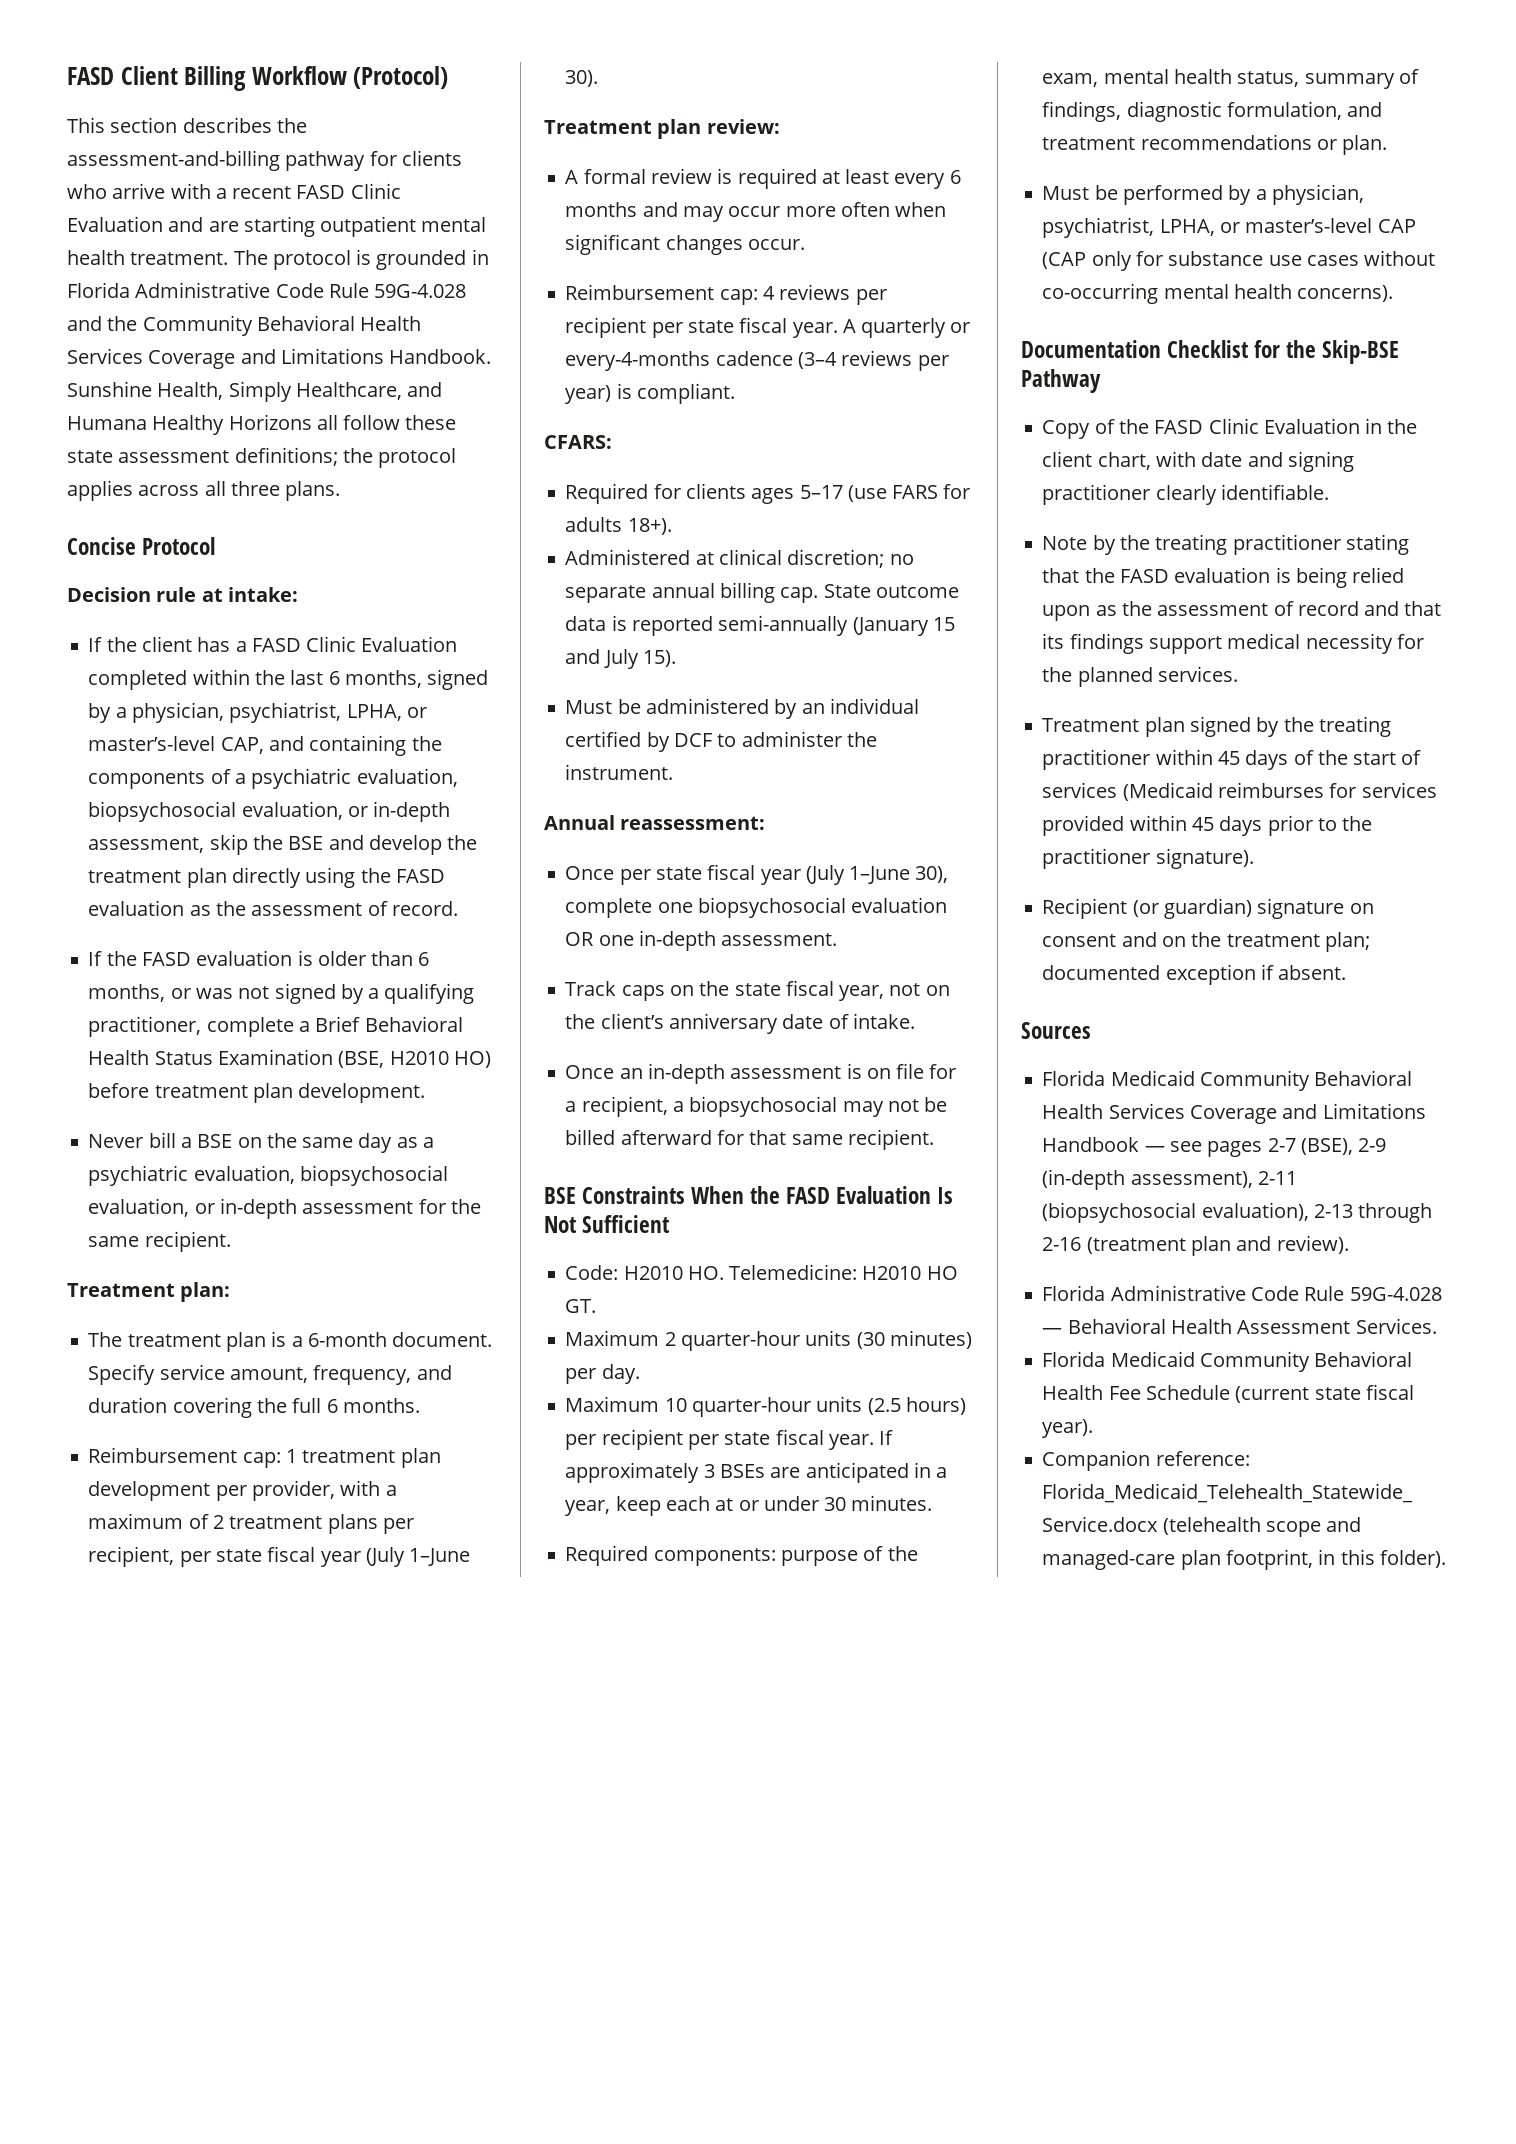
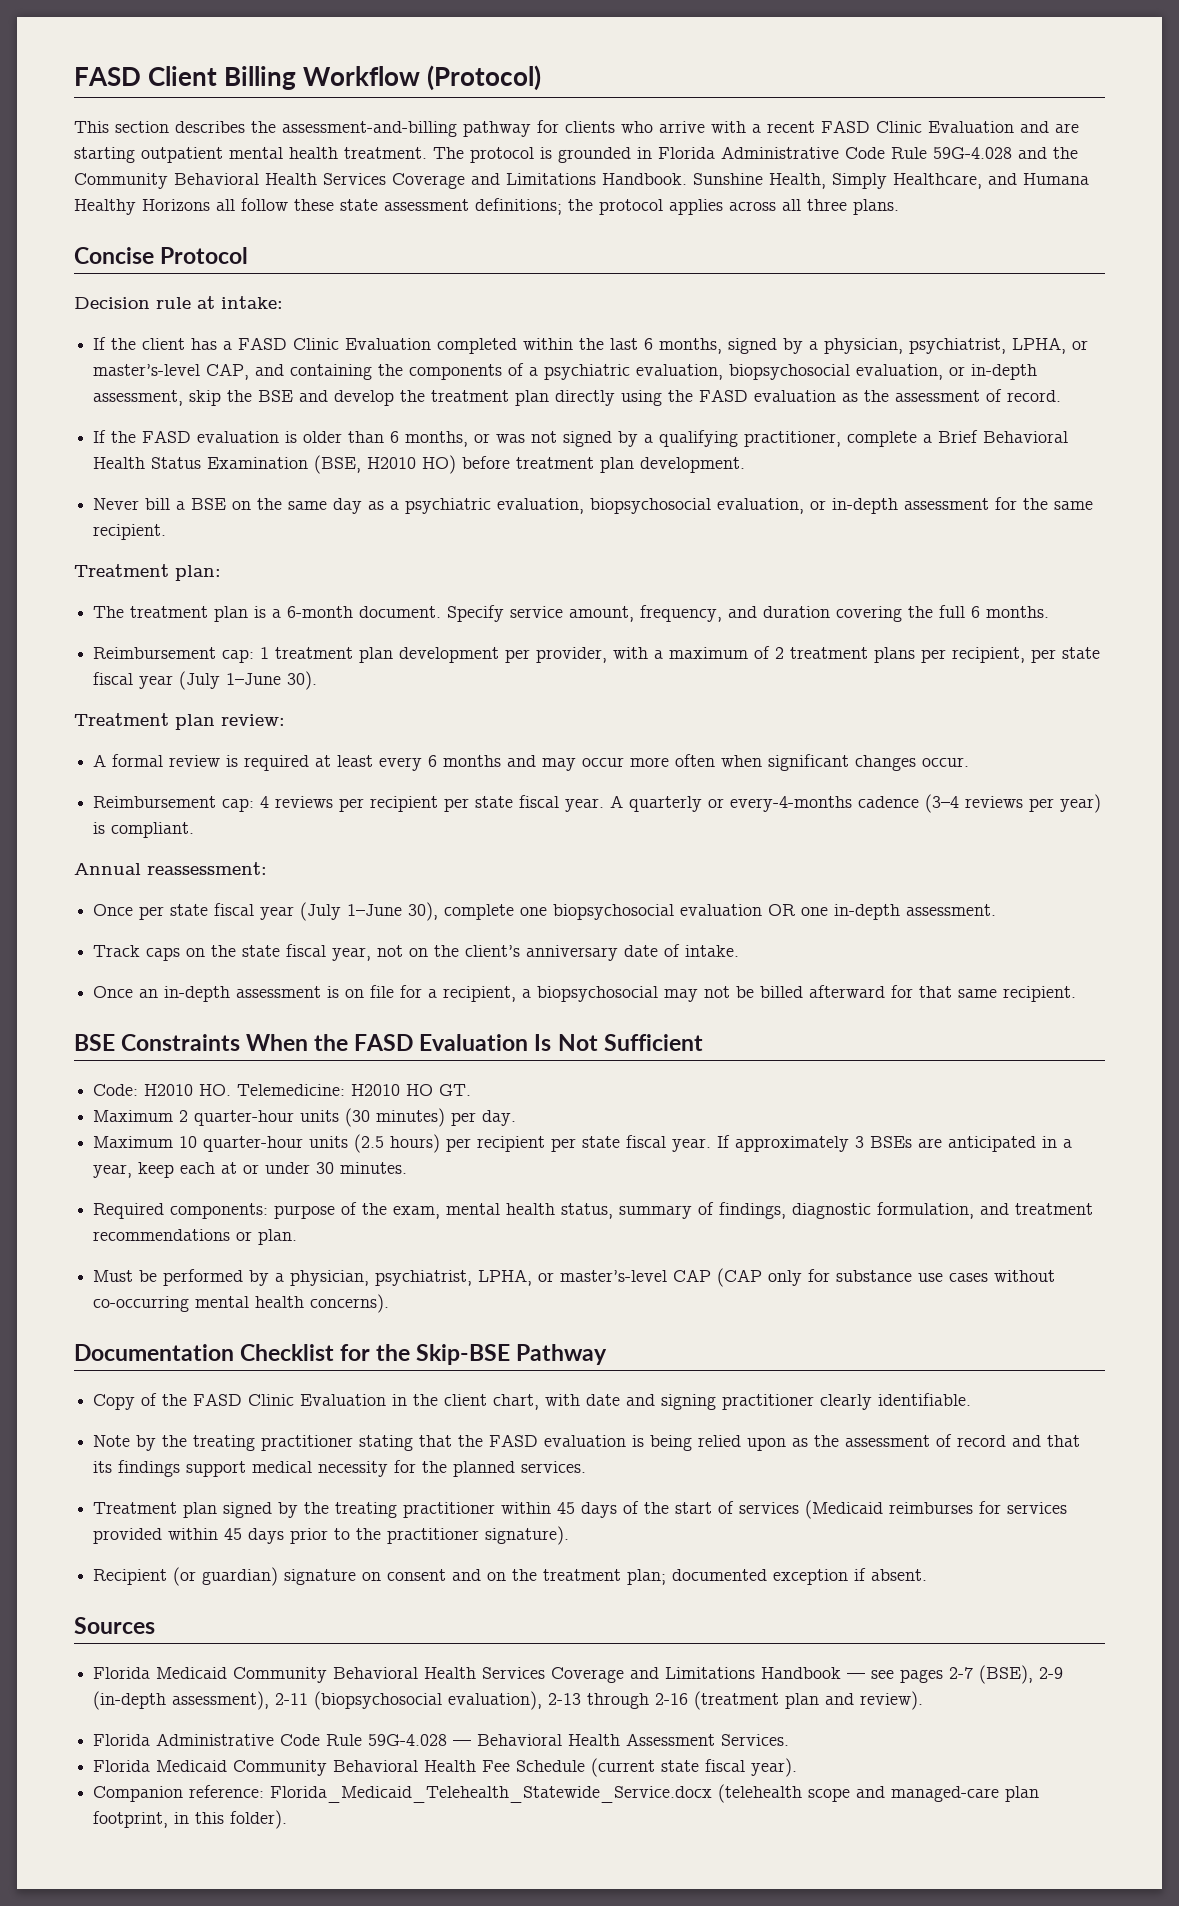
[544,435,612,449] [565,483,971,504] [565,517,672,535] [565,549,914,568] [565,582,959,603] [565,615,955,636] [565,649,676,669] [565,698,919,719] [565,731,877,752] [565,764,674,780] // CFARS: // Required for clients ages 5–17 (use FARS for adults 18+). // Administered at clinical discretion; no separate annual billing cap. State outcome data is reported semi-annually (January 15 and July 15). // Must be administered by an individual certified by DCF to administer the instrument. -> (195, 830) none

